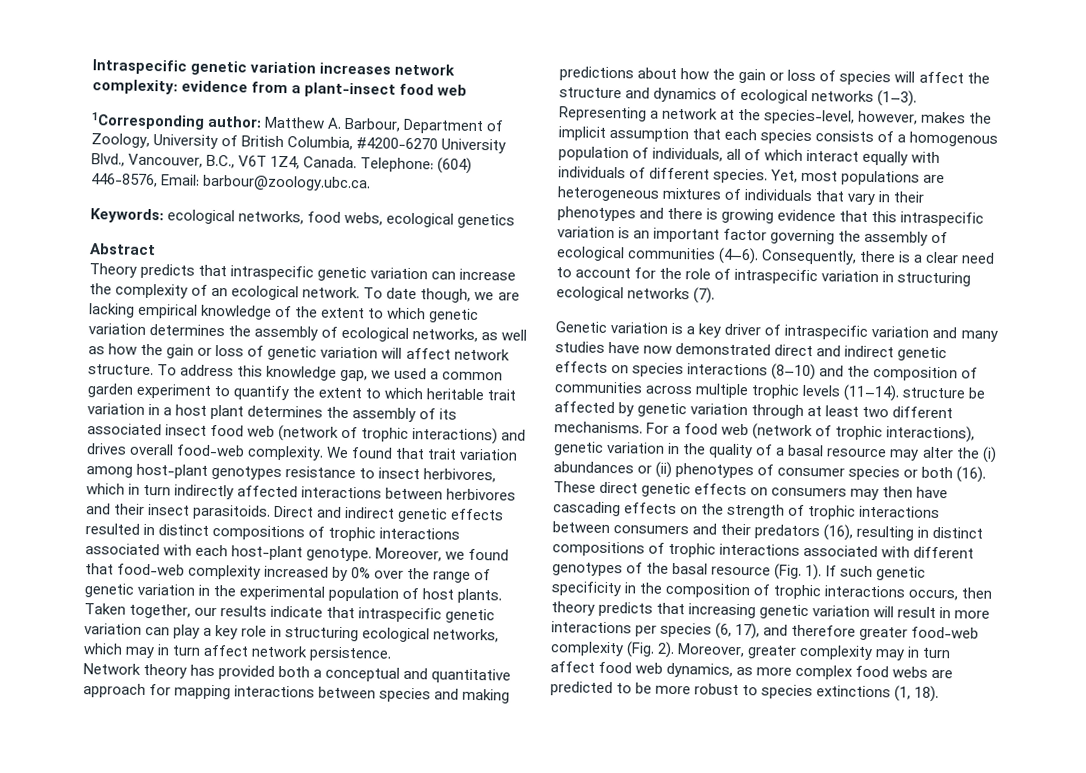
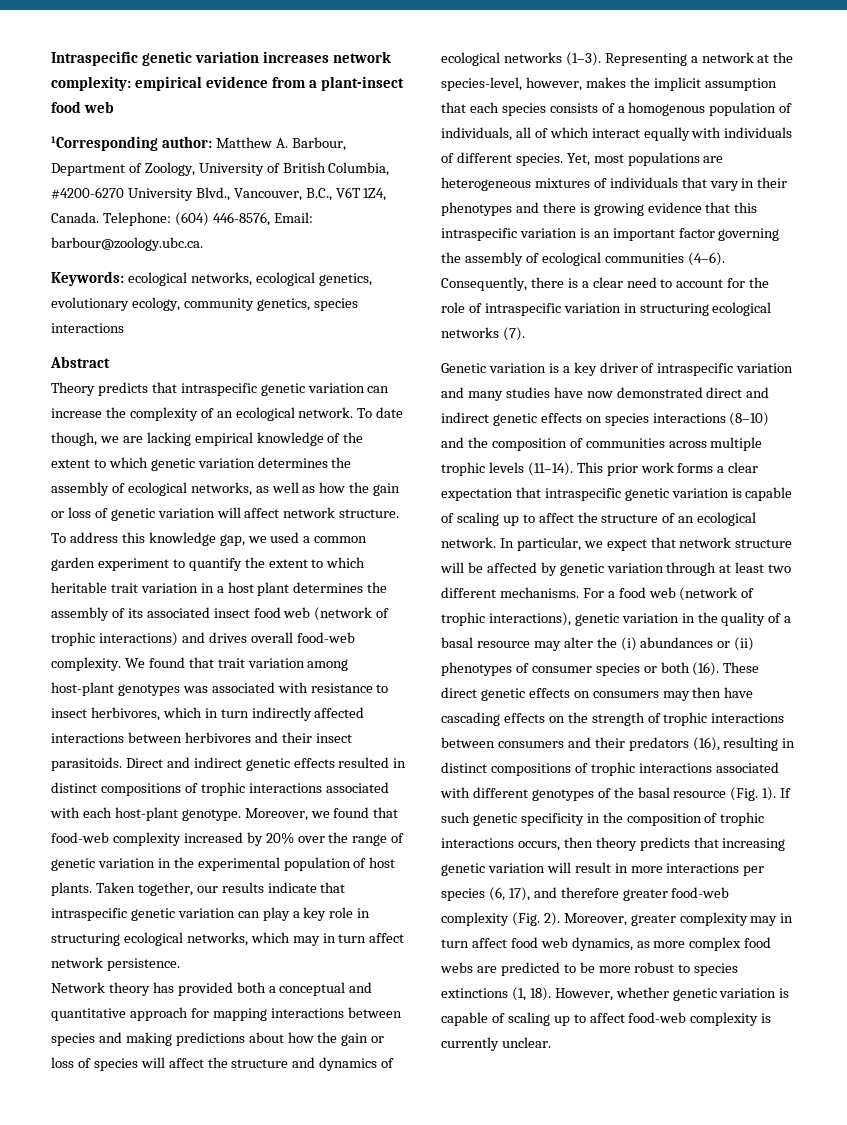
(178, 87) none -> [134,76,202,91] empirical
[307,211,516,229] food webs, ecological genetics -> [255,272,372,286] [51,297,358,311] [51,323,124,333] ecological genetics, evolutionary ecology, community genetics, species interactions
(283, 473) none -> [182,682,308,693] was associated with
[351,567,372,579] 0% -> [265,832,294,844] 20%
[902,387,967,399] structure -> [576,462,759,476] [441,487,793,501] [441,512,757,526] [441,537,793,551] [440,562,464,573] This prior work forms a clear expectation that intraspecific genetic variation is capable of scaling up to affect the structure of an ecological network. In particular, we expect that network structure will
(940, 694) none -> [554,987,790,1001] [441,1012,772,1026] [441,1037,551,1051] However, whether genetic variation is capable of scaling up to affect food-web complexity is currently unclear.

